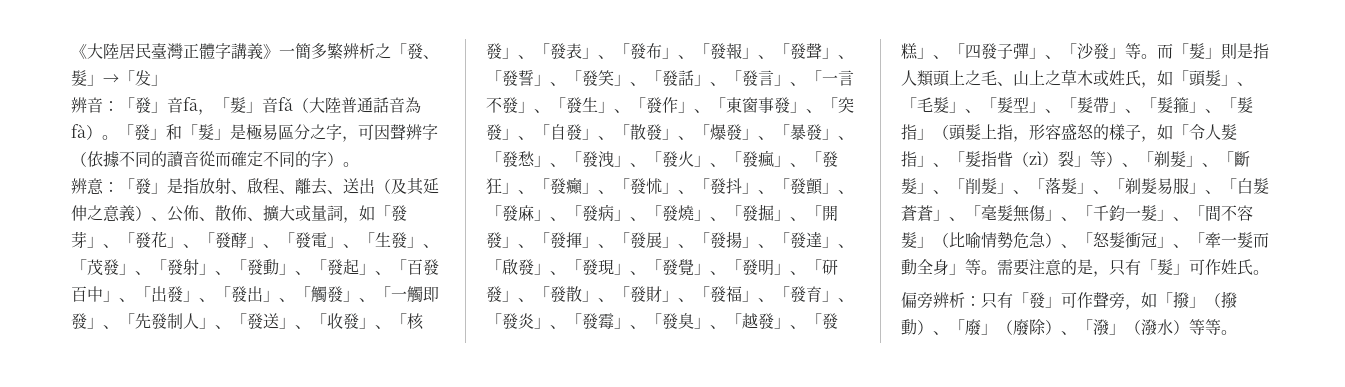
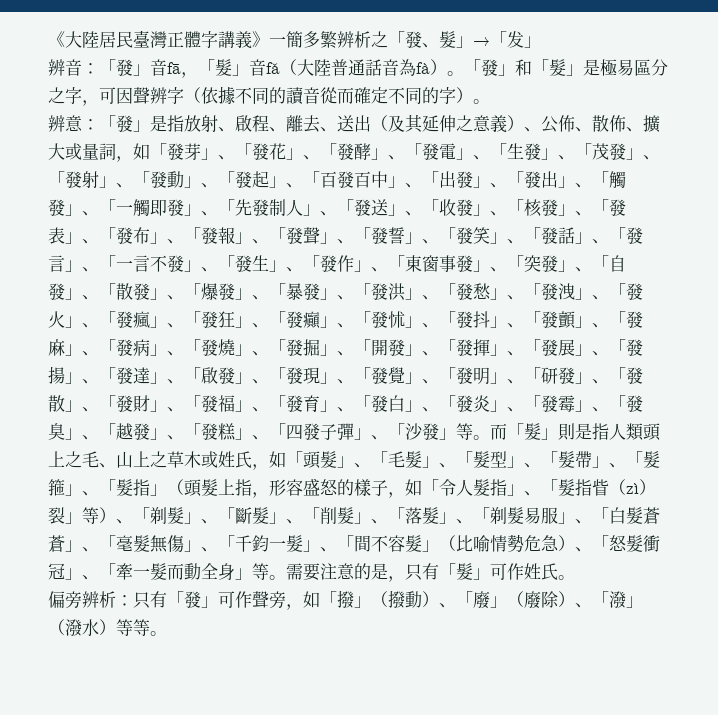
(518, 159) none -> [388,283,473,301] 洪」、「發
(518, 321) none -> [388,395,473,412] 白」、「發

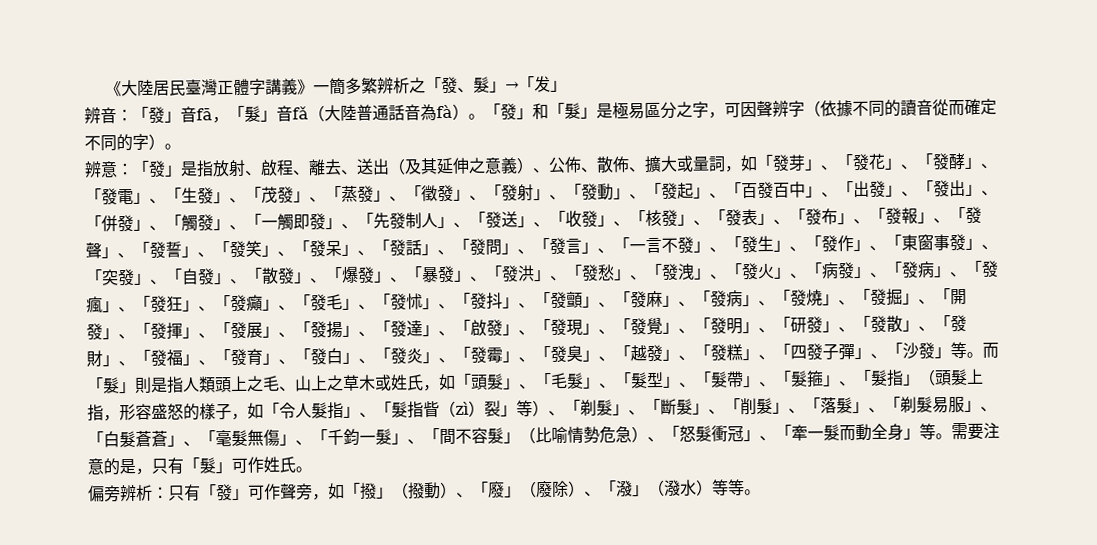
(65, 178) none -> [341,184,502,203] 蒸發」、「徵發」、「
(609, 178) none -> [101,214,182,233] 併發」、「
[558,227,575,244] 話 -> [325,238,502,257] 呆」、「發話」、「發問
(116, 318) none -> [821,260,983,280] 病發」、「發病」、「
(388, 319) none -> [326,293,407,311] 毛」、「發

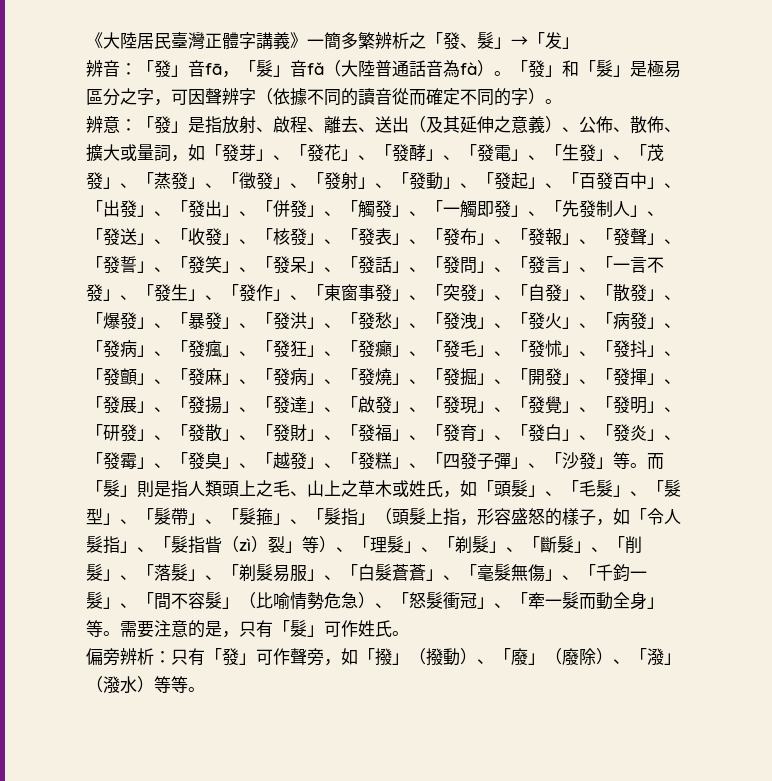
(581, 406) none -> [370,535,455,553] 理髮」、「

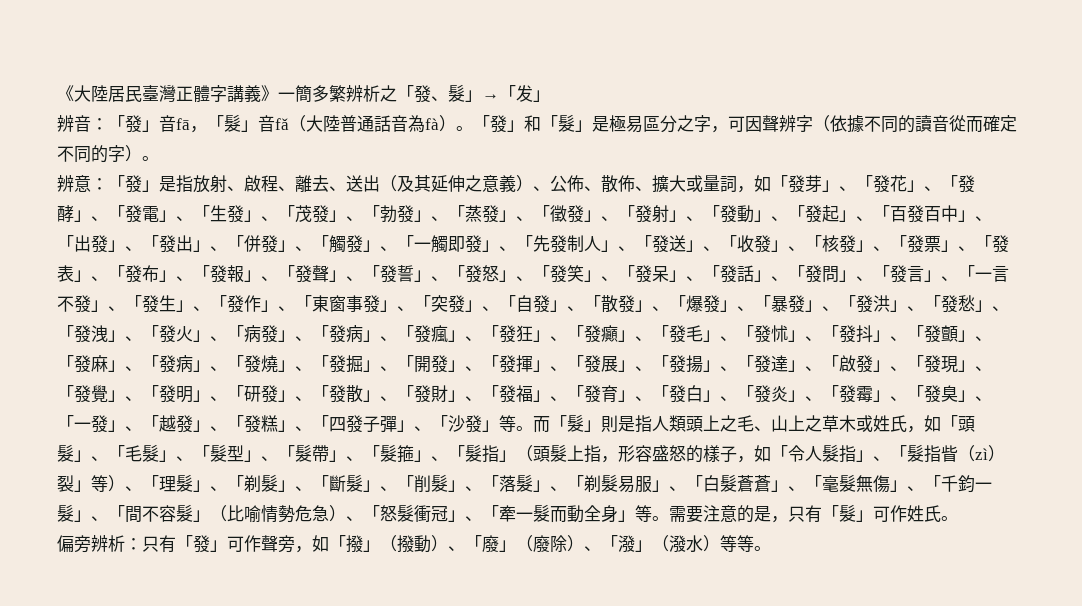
(154, 179) none -> [380,205,465,223] 勃發」、「
(375, 237) none -> [924,235,1009,253] 票」、「發
(205, 265) none -> [482,265,567,283] 怒」、「發
(273, 459) none -> [74,415,159,433] 一發」、「

